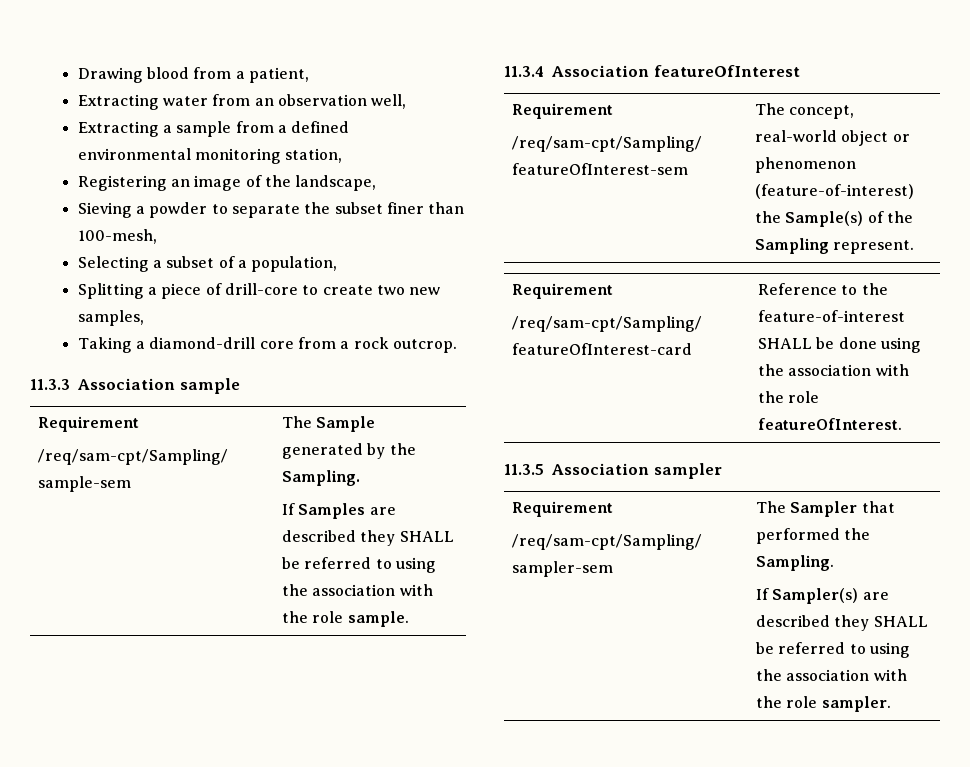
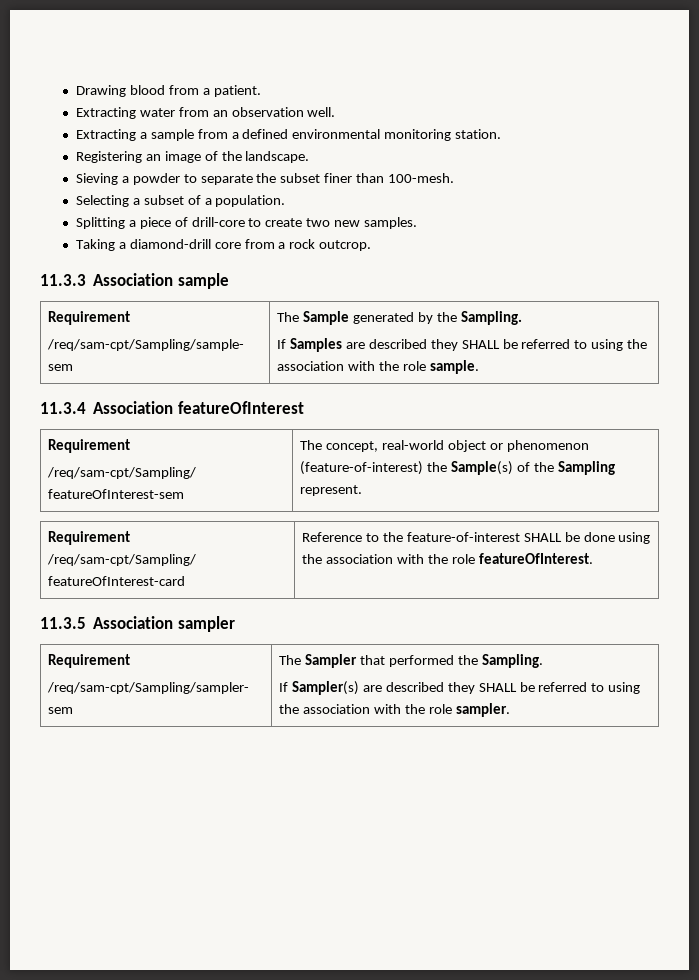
[248,67,309,83] patient, -> [213,85,261,97] patient.
[371,94,407,109] well, -> [307,107,336,117] well.
[285,148,343,163] station, -> [455,129,502,139] station.
[295,175,377,191] landscape, -> [245,151,310,163] landscape.
[77,229,157,244] 100-mesh, -> [388,173,455,183] 100-mesh.
[251,256,338,272] population, -> [215,195,286,207] population.
[77,310,144,326] samples, -> [364,217,418,229] samples.

